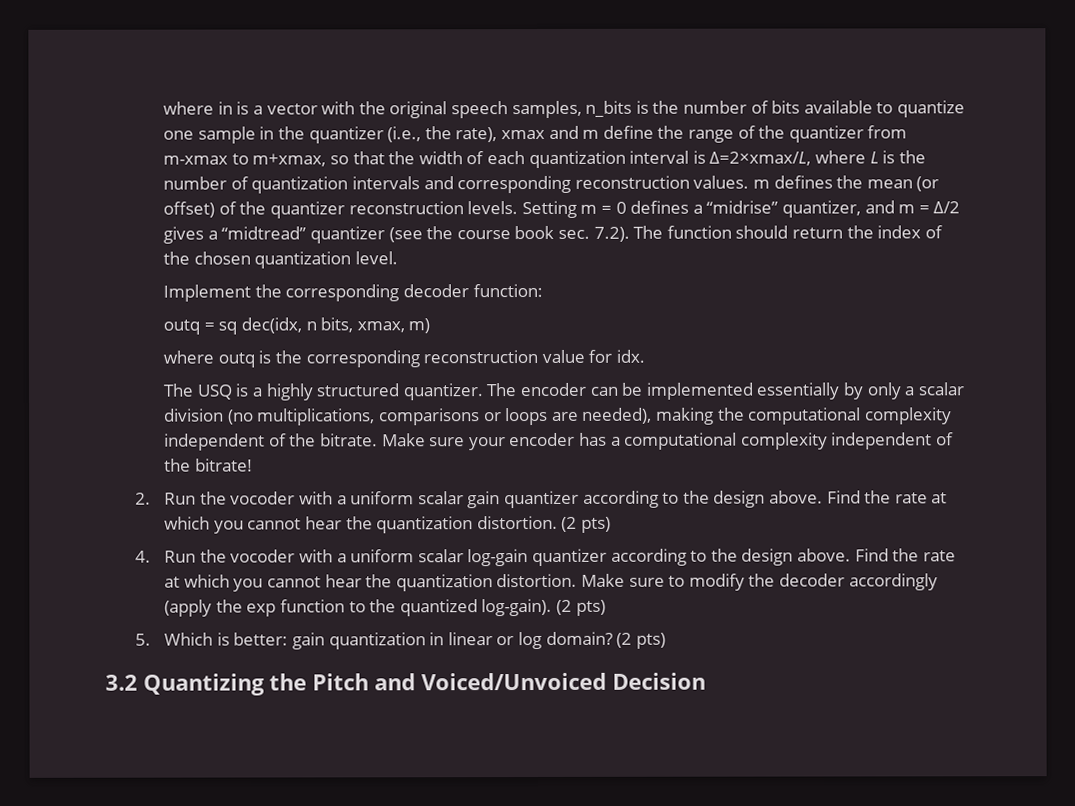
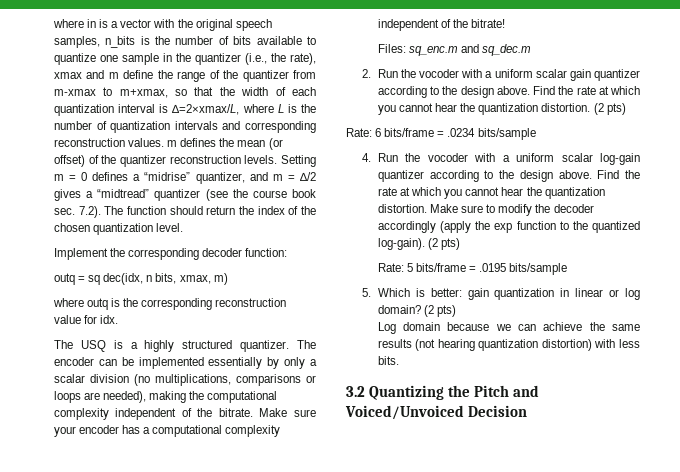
(253, 465) none -> [377,44,532,56] // Files: sq_enc.m and sq_dec.m
(611, 524) none -> [346,128,536,140] // Rate: 6 bits/frame = .0234 bits/sample
(606, 607) none -> [377,263,568,275] // Rate: 5 bits/frame = .0195 bits/sample
(666, 640) none -> [377,322,640,334] [377,339,640,351] [377,356,399,365] // Log domain because we can achieve the same results (not hearing quantization distortion) with less bits.

